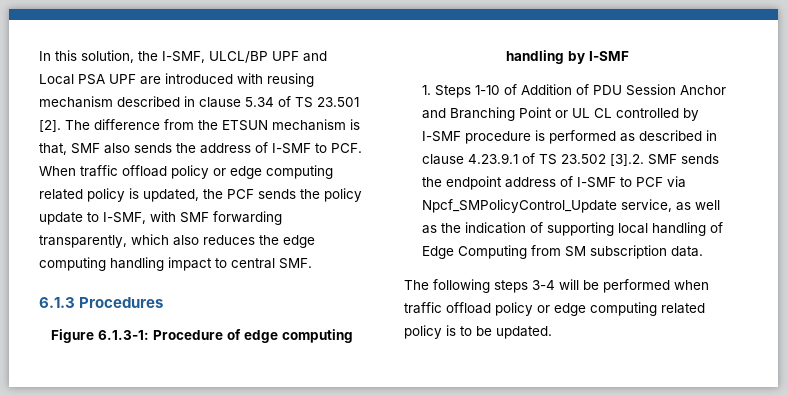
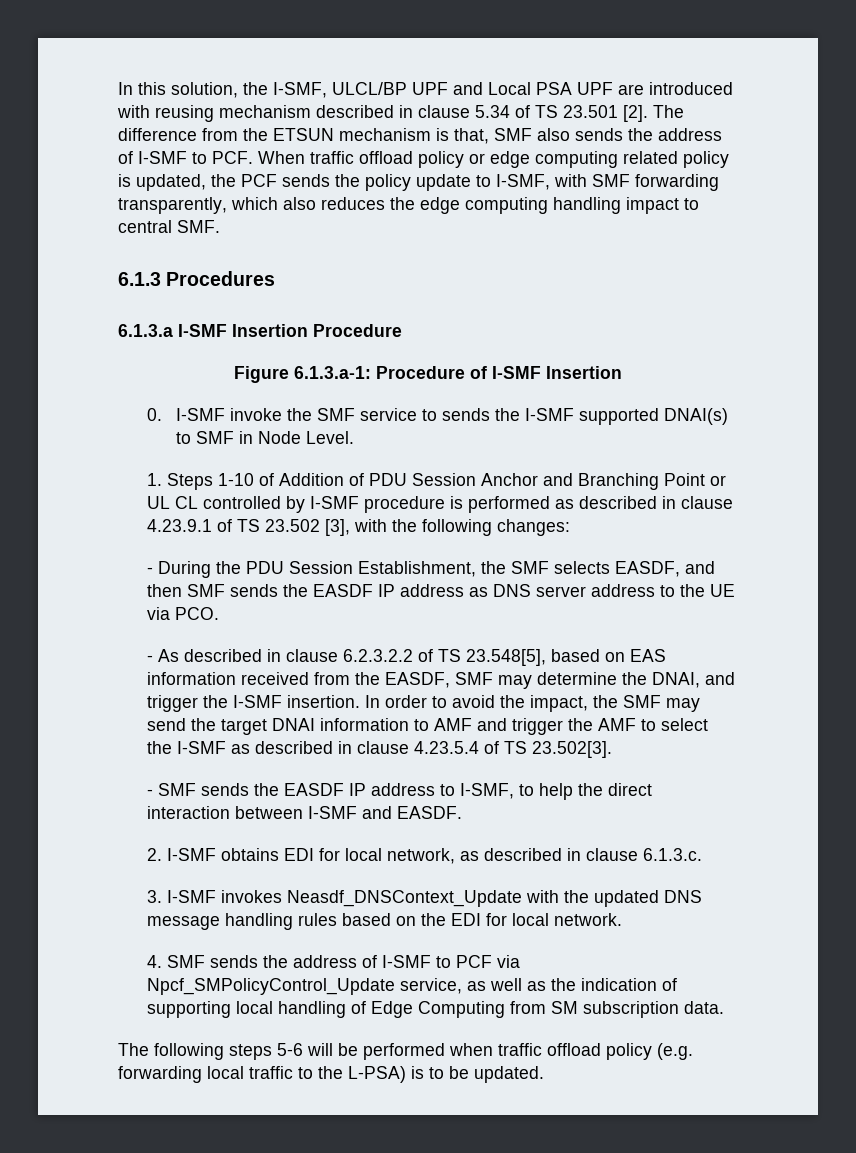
(164, 302) none -> [118,324,402,337] // 6.1.3.a I-SMF Insertion Procedure
[98,330,149,340] 6.1.3-1: -> [294,366,371,379] 6.1.3.a-1:
[244,329,353,343] [505,50,629,64] edge computing handling by I-SMF -> [492,366,622,379] [147,408,729,425] [176,431,355,444] I-SMF Insertion // 0. I-SMF invoke the SMF service to sends the I-SMF supported DNAI(s) to SMF in Node Level.
[610,154,720,166] [422,176,503,190] [3].2. SMF sends the endpoint -> [325,519,571,536] [147,561,716,578] [147,584,736,597] [147,607,220,620] [147,649,667,666] [147,672,736,689] [147,695,701,712] [147,718,709,735] [147,741,613,758] [147,783,653,800] [147,806,463,819] [147,848,703,864] [147,890,703,907] [147,913,623,930] [147,955,289,968] [3], with the following changes: // - During the PDU Session Establishment, the SMF selects EASDF, and then SMF sends the EASDF IP address as DNS server address to the UE via PCO. // - As described in clause 6.2.3.2.2 of TS 23.548[5], based on EAS information received from the EASDF, SMF may determine the DNAI, and trigger the I-SMF insertion. In order to avoid the impact, the SMF may send the target DNAI information to AMF and trigger the AMF to select the I-SMF as described in clause 4.23.5.4 of TS 23.502[3]. // - SMF sends the EASDF IP address to I-SMF, to help the direct interaction between I-SMF and EASDF. // 2. I-SMF obtains EDI for local network, as described in clause 6.1.3.c. // 3. I-SMF invokes Neasdf_DNSContext_Update with the updated DNS message handling rules based on the EDI for local network. // 4. SMF sends the
[532,280,555,290] 3-4 -> [277,1043,303,1056] 5-6
[537,302,705,316] [404,325,442,339] or edge computing related policy -> [657,1043,693,1060] [118,1066,406,1083] (e.g. forwarding local traffic to the L-PSA)

